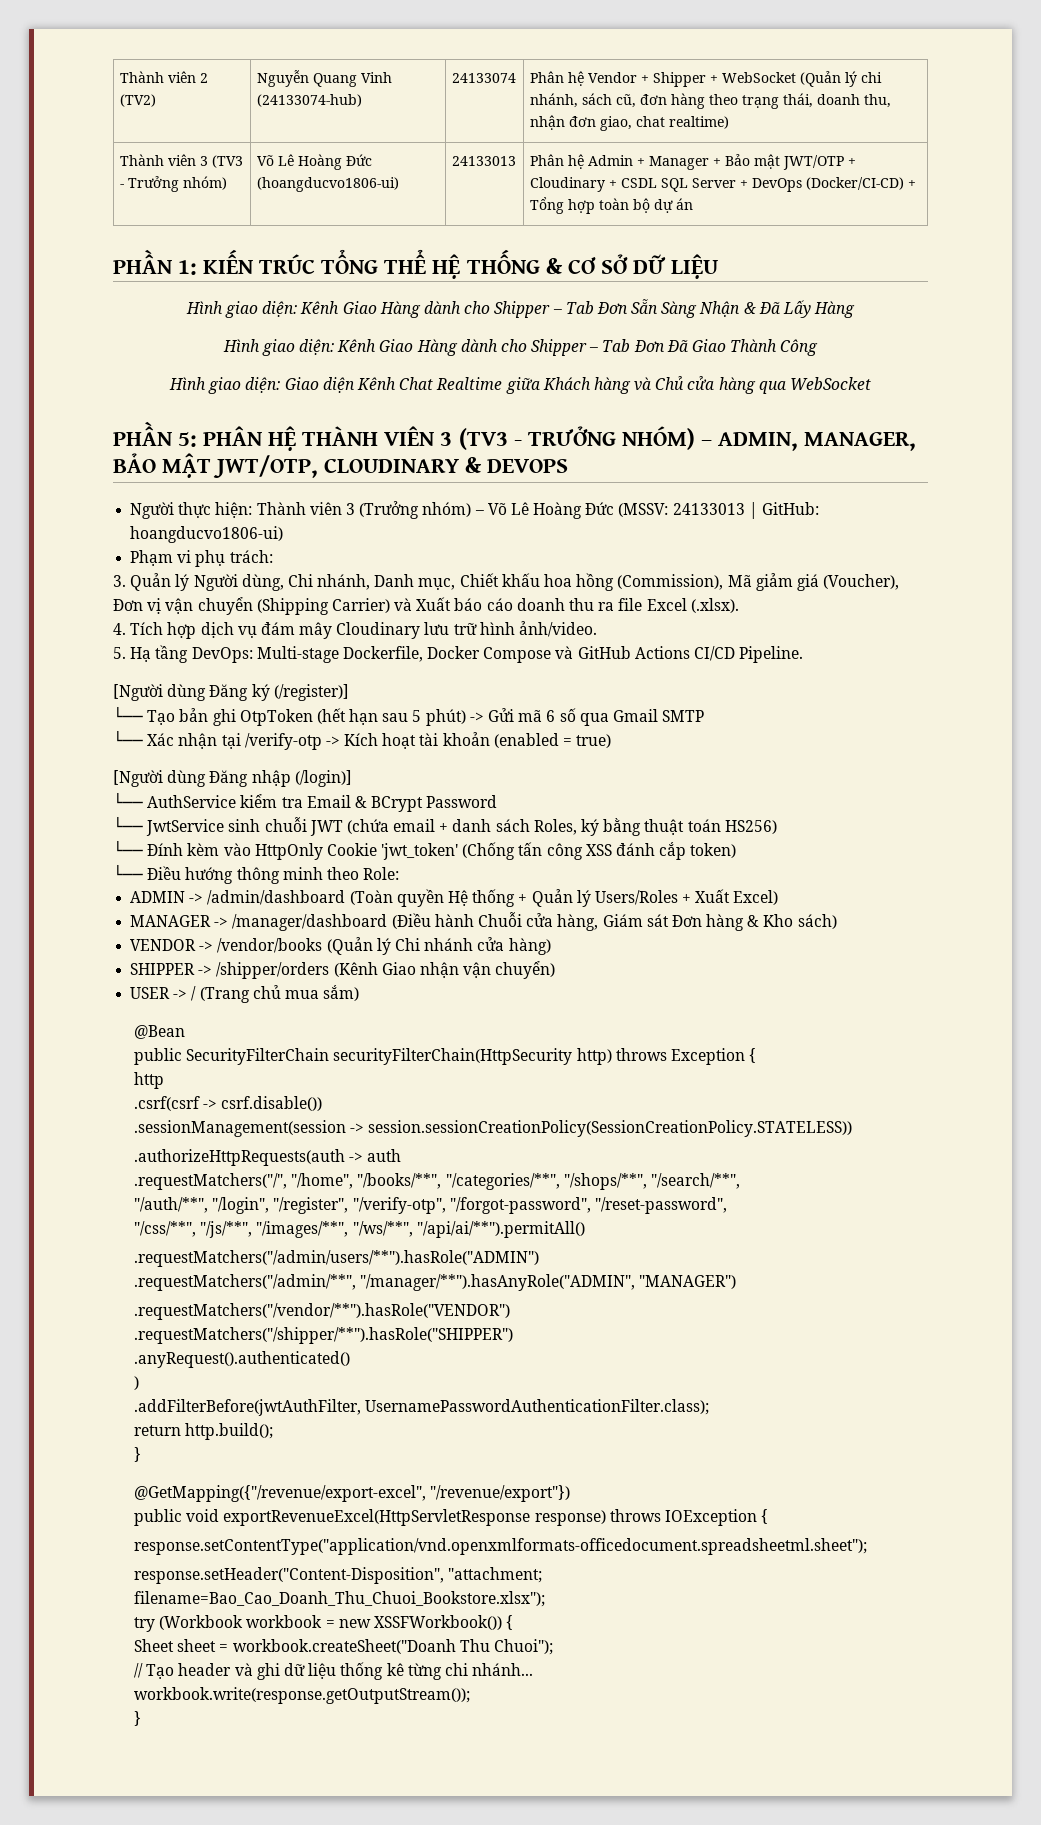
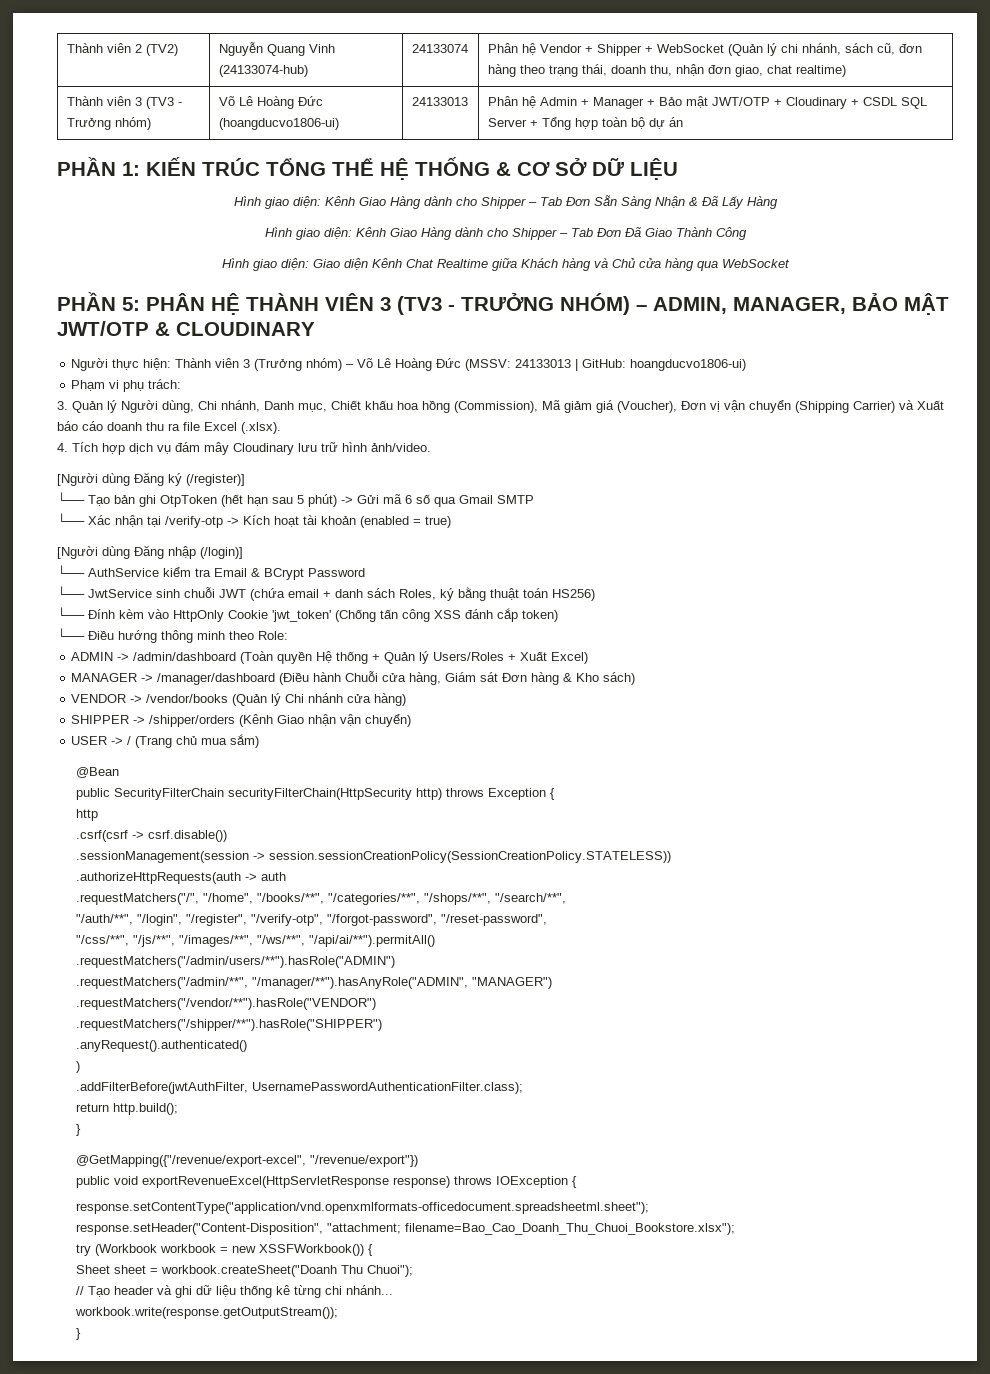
[751,177,916,192] DevOps (Docker/CI-CD) + -> (538, 123) none
[213,455,319,478] JWT/OTP, -> [57,321,170,336] JWT/OTP &
[465,457,569,473] & DEVOPS -> (315, 329) none
[113,645,804,663] // 5. Hạ tầng DevOps: Multi-stage Dockerfile, Docker Compose và GitHub Actions CI/CD Pipeline. -> (431, 447) none

